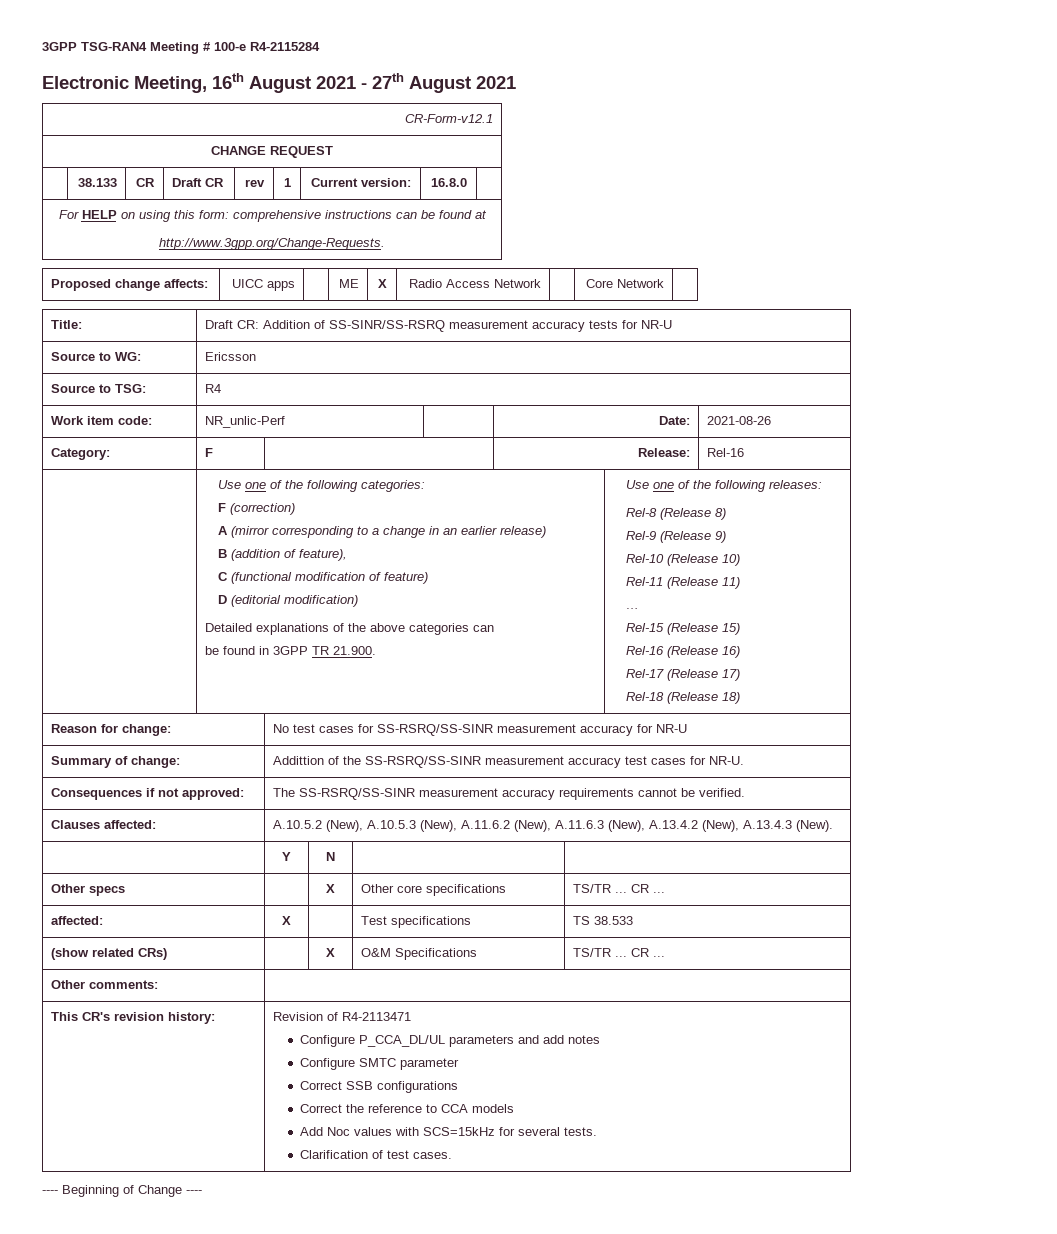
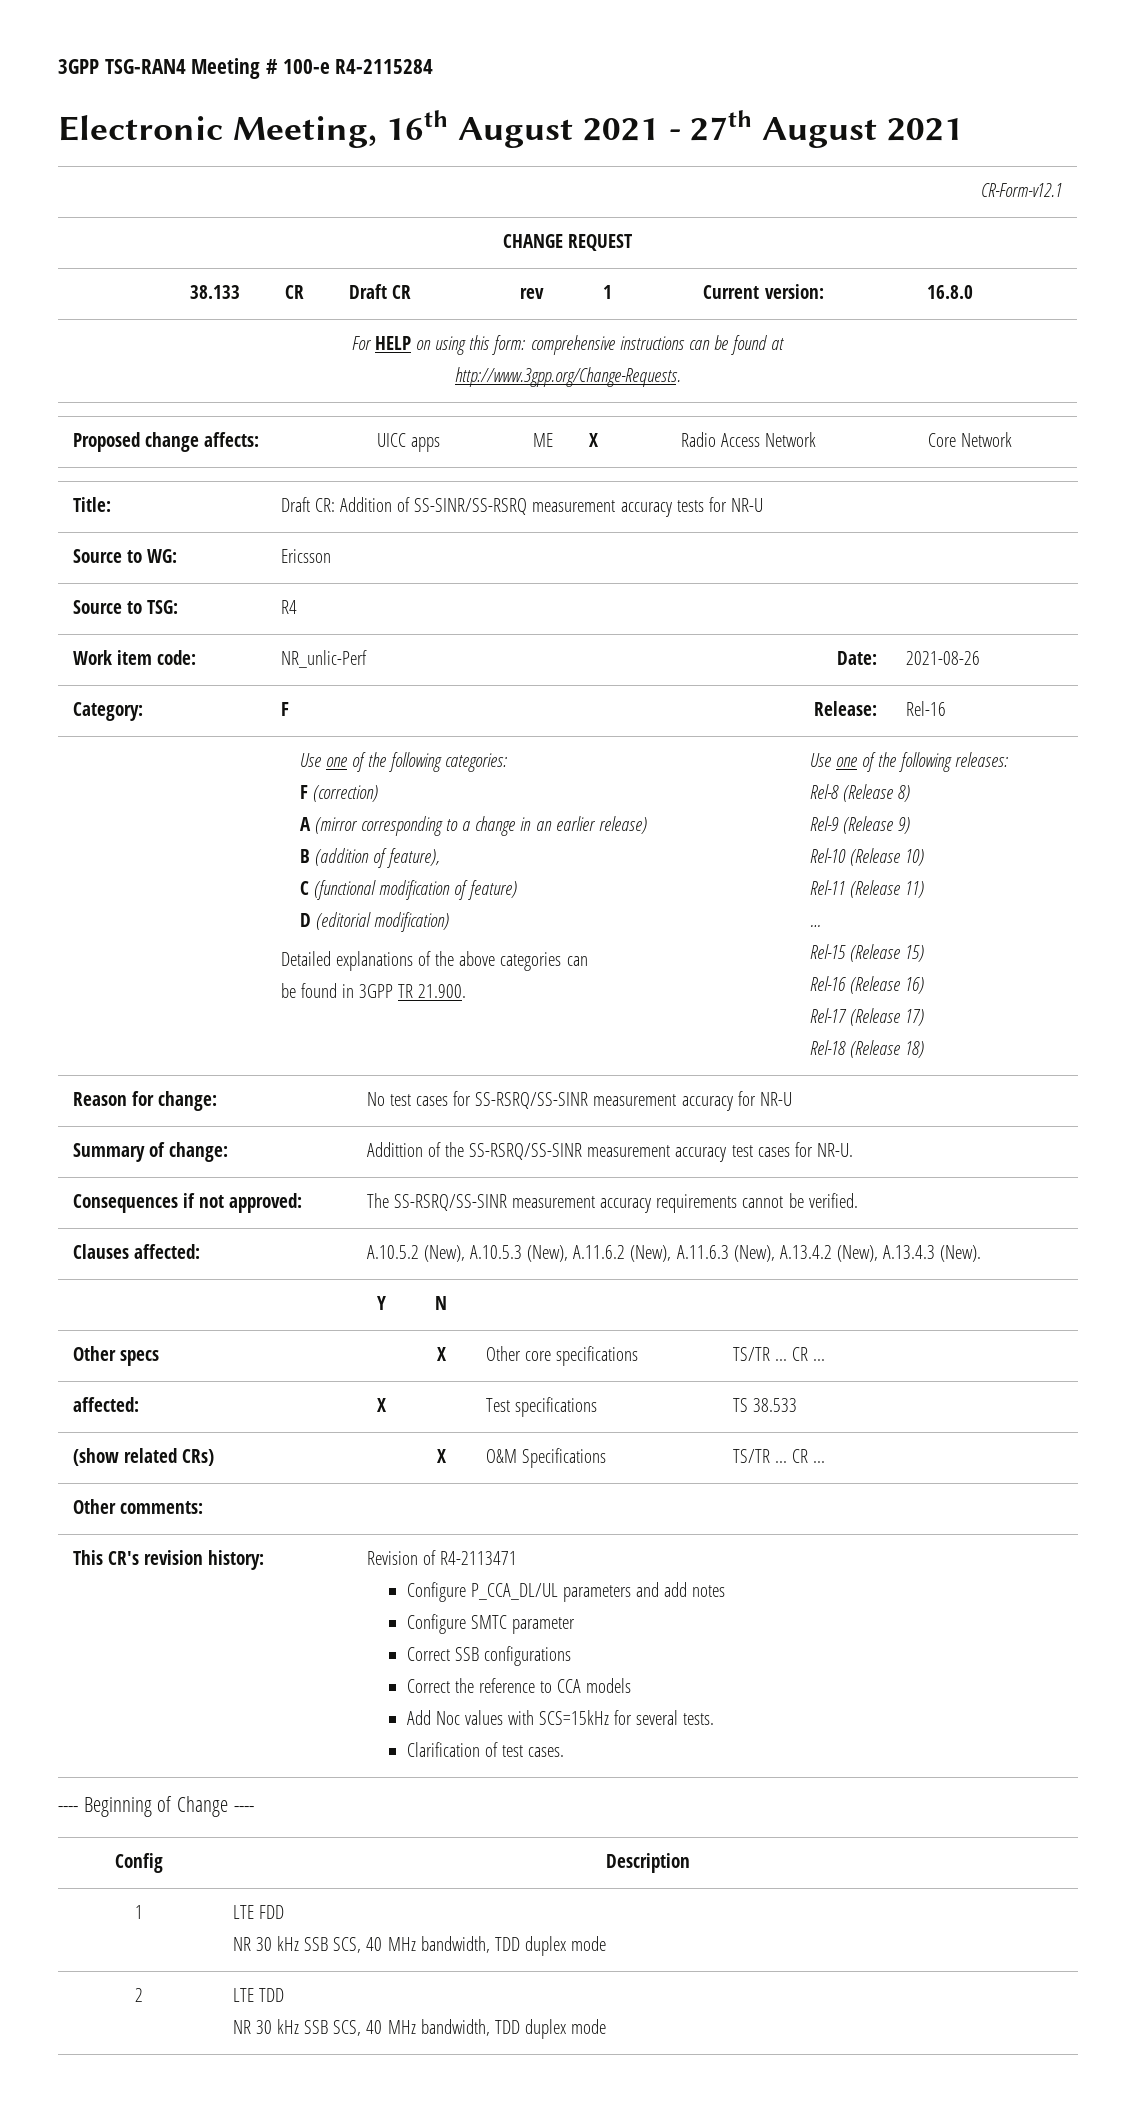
(202, 1192) none -> [114,1853,163,1873] [606,1853,690,1873] [134,1905,143,1919] [232,1905,284,1919] [232,1936,607,1956] [134,1988,143,2002] [232,1988,284,2002] [232,2019,607,2039] // Config | Description // 1 | LTE FDD // NR 30 kHz SSB SCS, 40 MHz bandwidth, TDD duplex mode // 2 | LTE TDD // NR 30 kHz SSB SCS, 40 MHz bandwidth, TDD duplex mode

